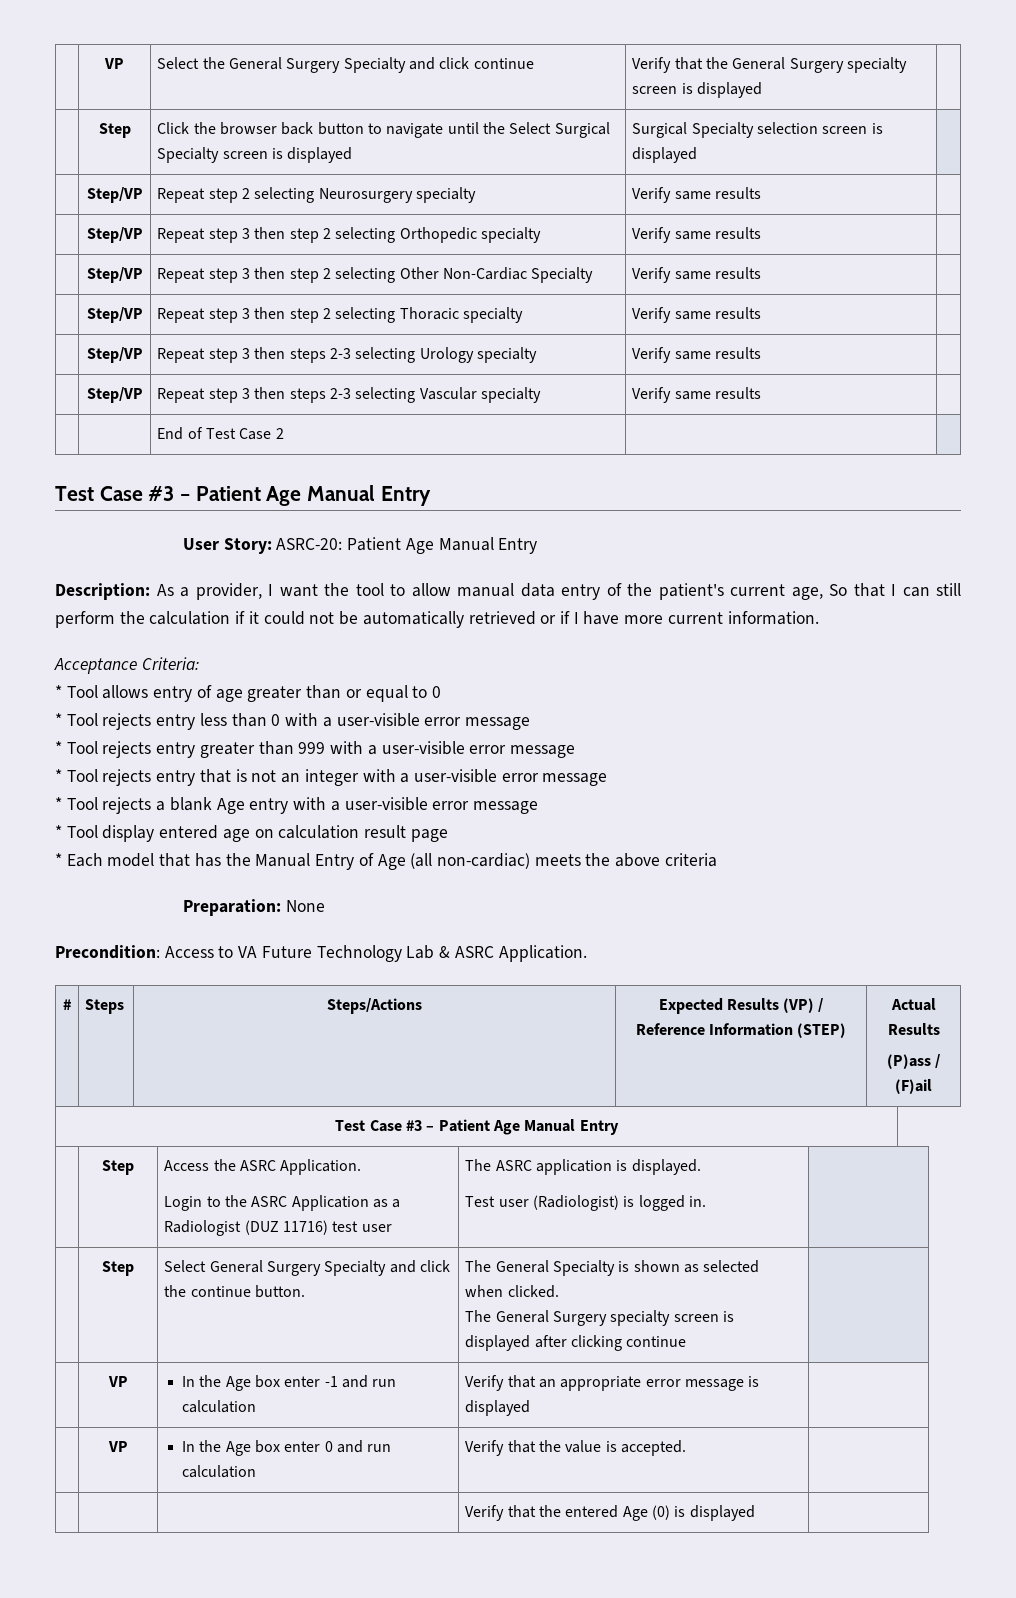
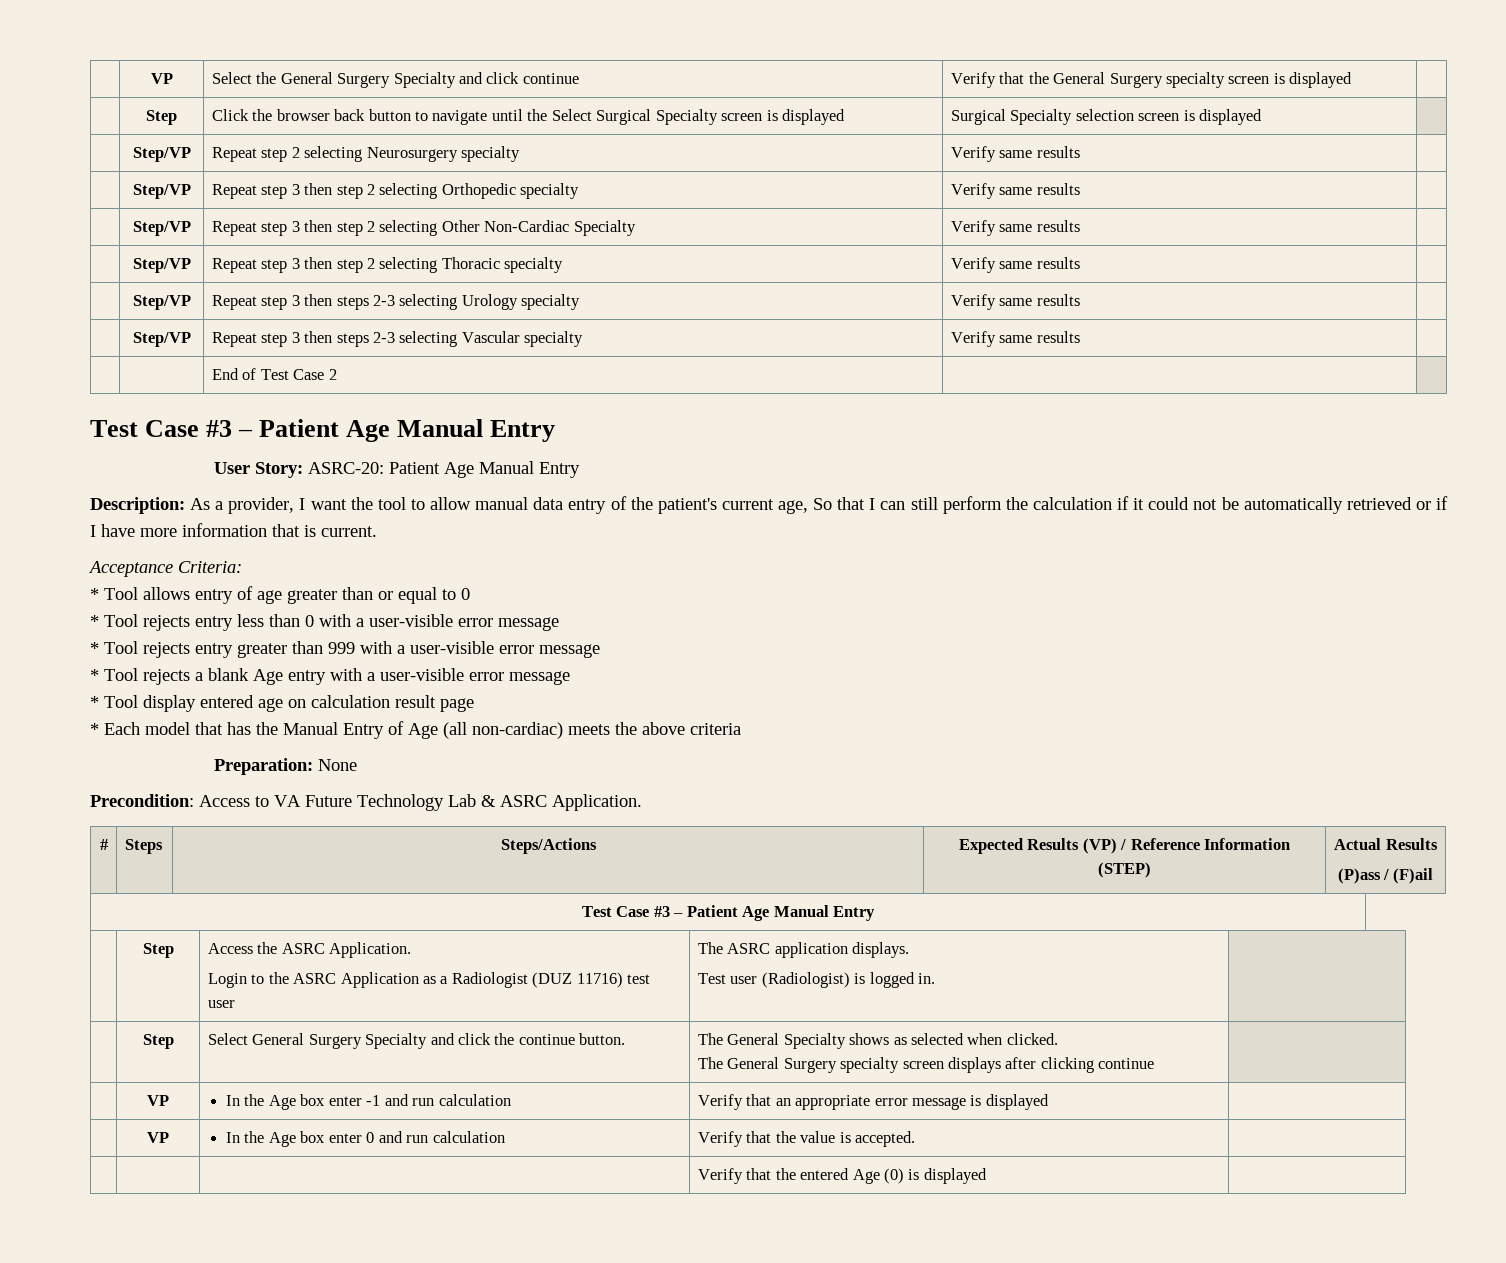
[667,611,819,625] current information. -> [182,523,377,537] information that is current.
[55,769,608,786] // * Tool rejects entry that is not an integer with a user-visible error message -> (600, 651) none
[616,1159,701,1175] is displayed. -> [852,942,910,958] displays.
[618,1260,680,1272] is shown -> [849,1033,890,1045] shows
[723,1311,735,1322] [465,1335,531,1351] is displayed -> [948,1057,1002,1073] displays

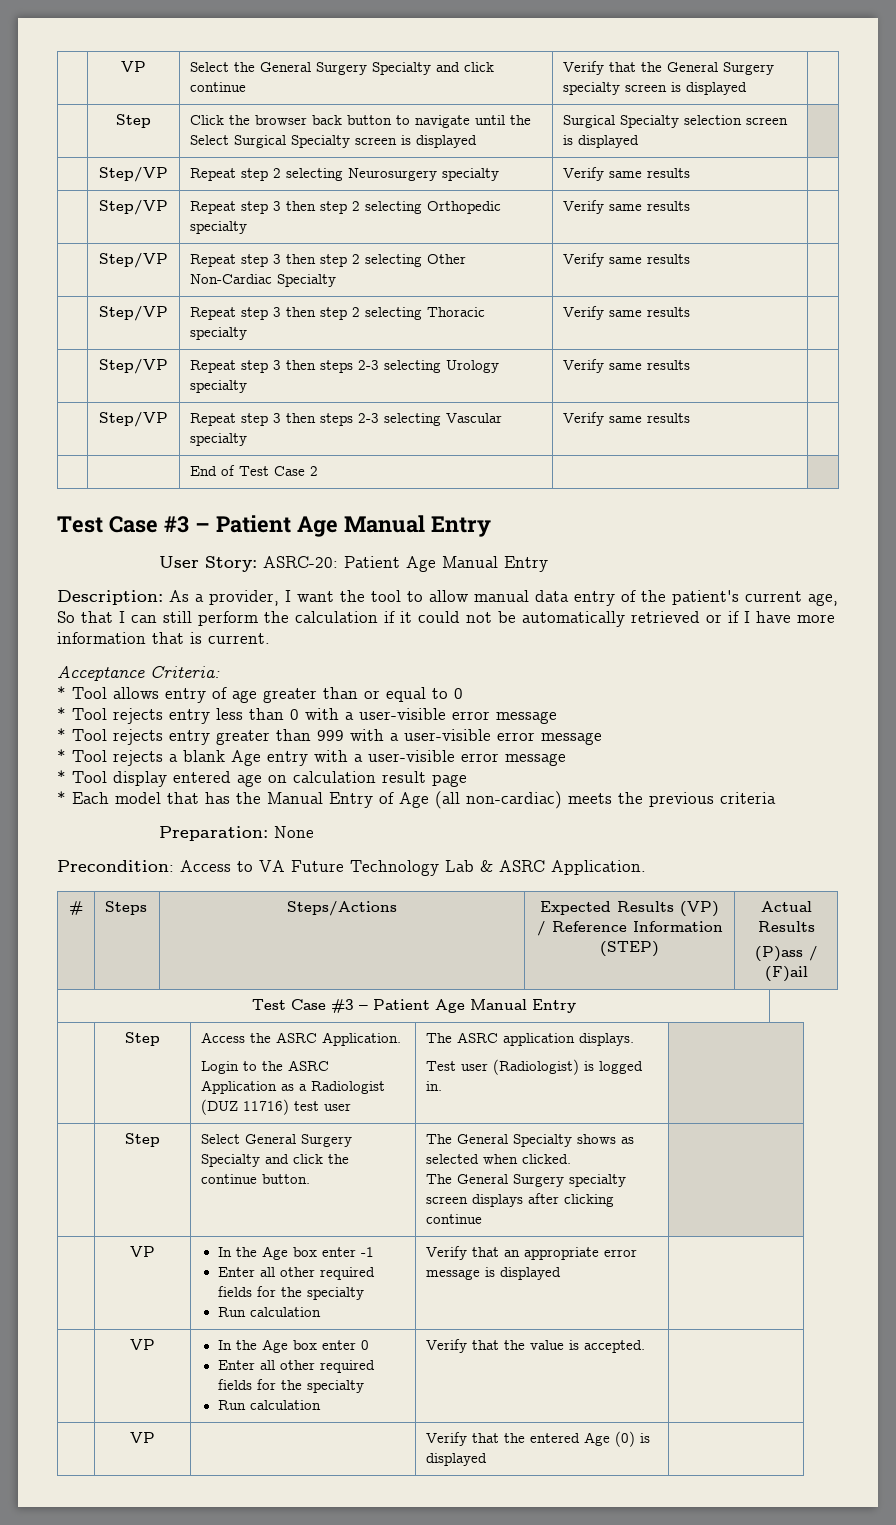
[642,722,685,735] above -> [649,792,714,807] previous
[384,1094,435,1106] and run -> [217,1267,375,1280] [217,1286,364,1300] [217,1307,246,1317] // Enter all other required fields for the specialty // Run
[378,1131,429,1143] and run -> [217,1360,375,1373] [217,1379,364,1393] [217,1400,246,1410] // Enter all other required fields for the specialty // Run
(916, 1139) none -> [130,1432,155,1443] VP

